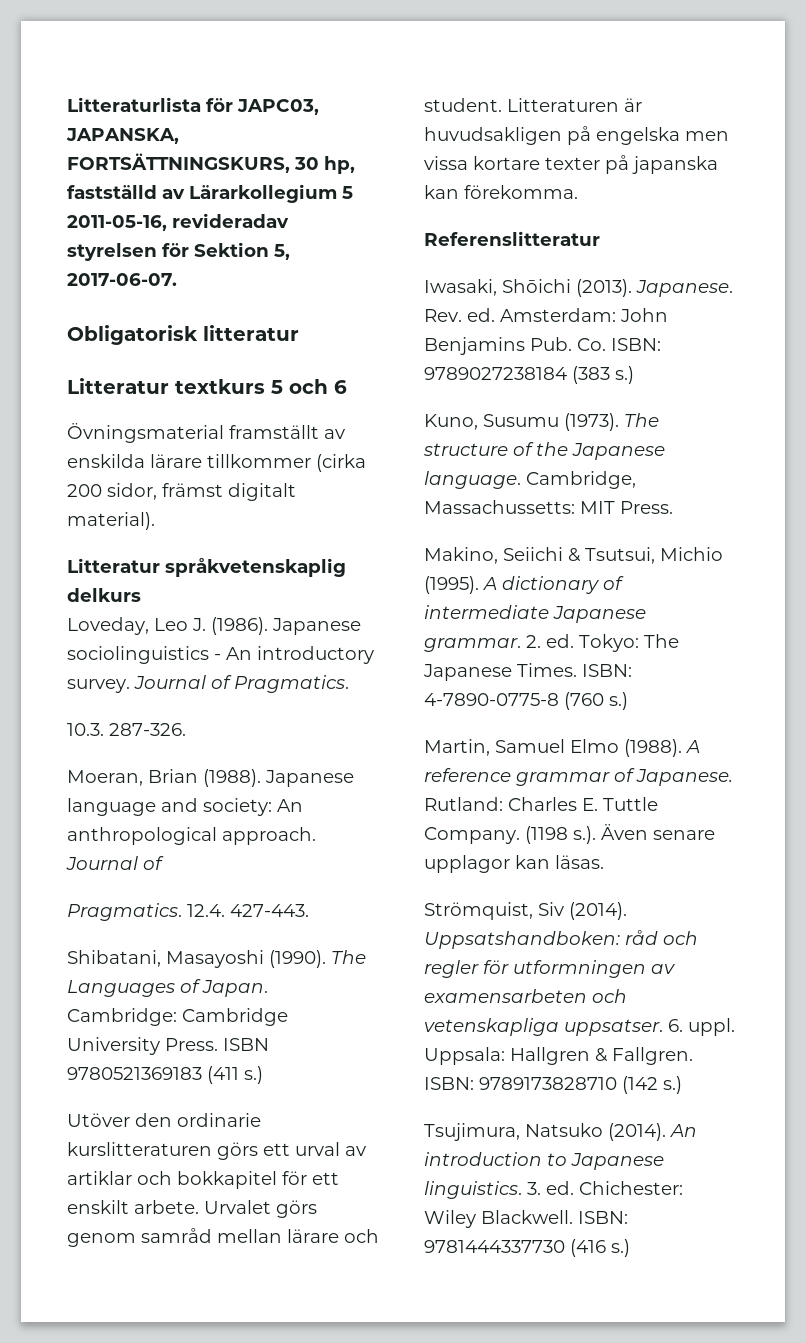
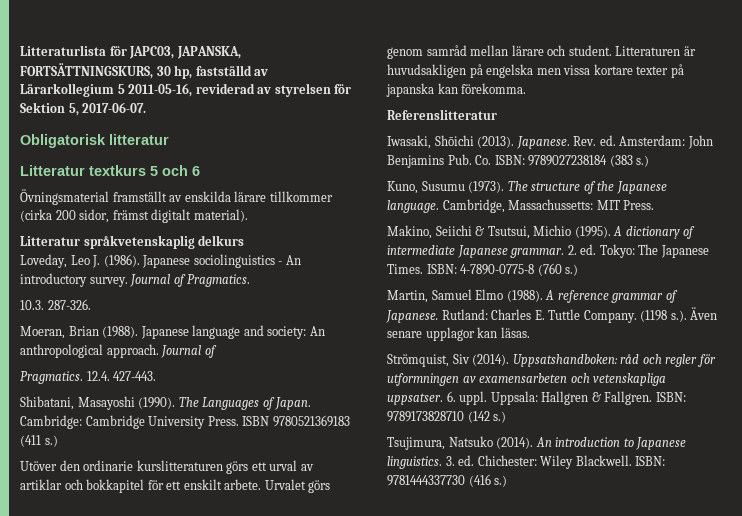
[172,213,289,228] revideradav -> [195,83,272,94] reviderad av

